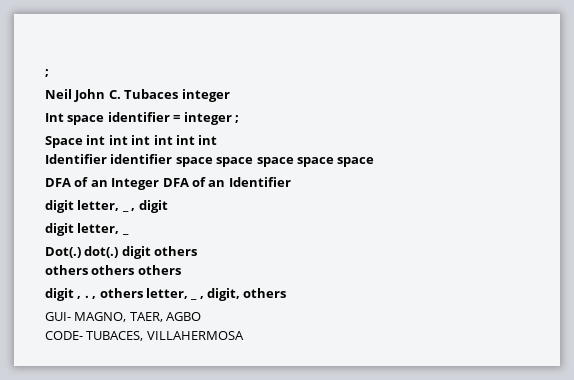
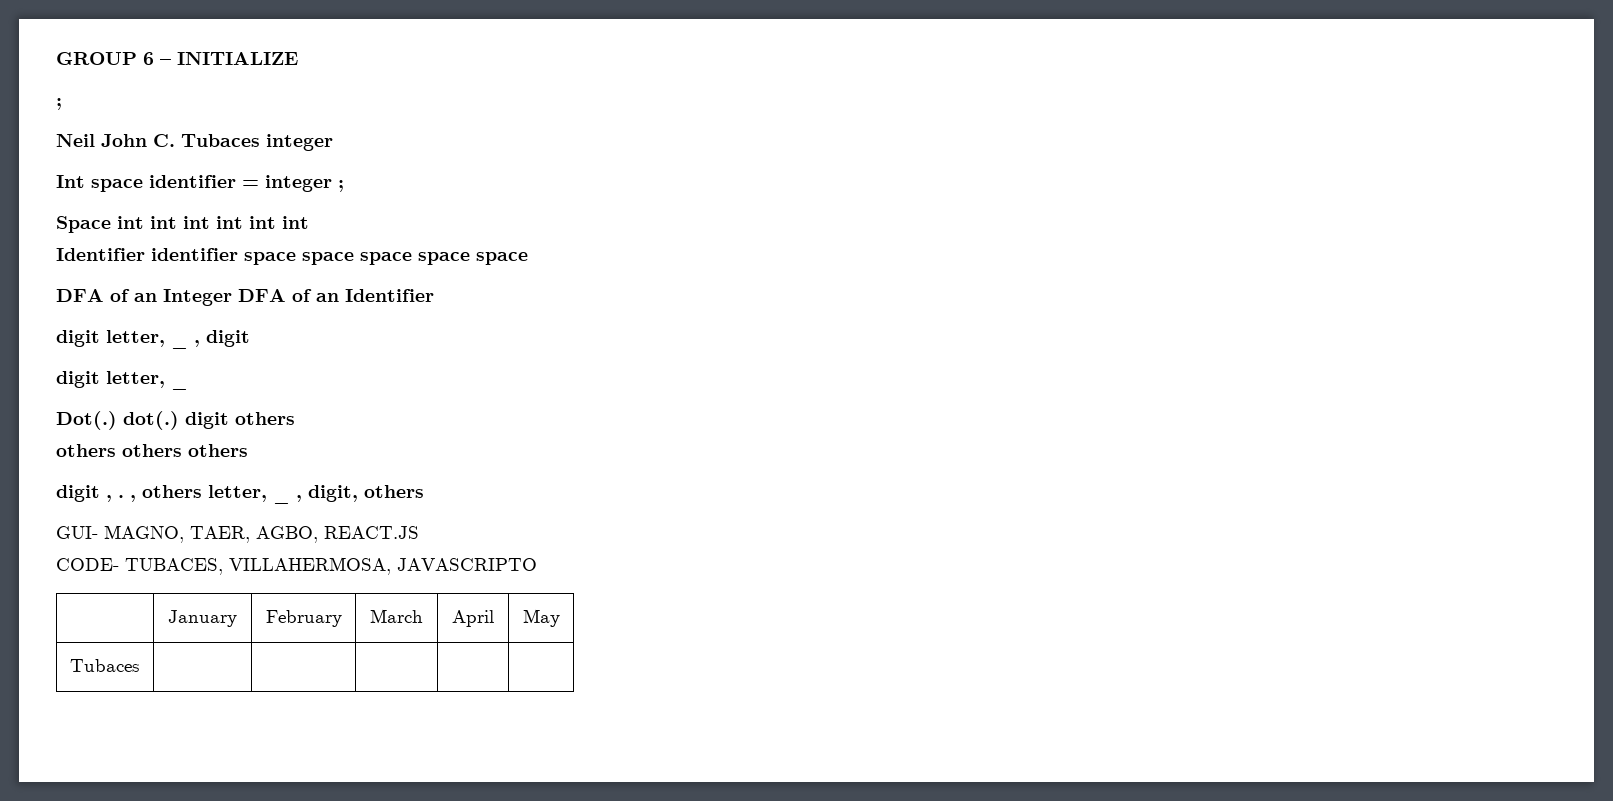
(45, 73) none -> [56,52,298,65] GROUP 6 – INITIALIZE //
[166,312,202,321] AGBO -> [256,526,419,543] AGBO, REACT.JS
[146,331,244,340] VILLAHERMOSA -> [229,557,537,575] [168,610,237,627] [265,610,342,627] [370,609,423,623] [452,610,494,627] [522,609,560,627] [69,659,139,672] VILLAHERMOSA, JAVASCRIPTO // | January | February | March | April | May // Tubaces | | | | |

